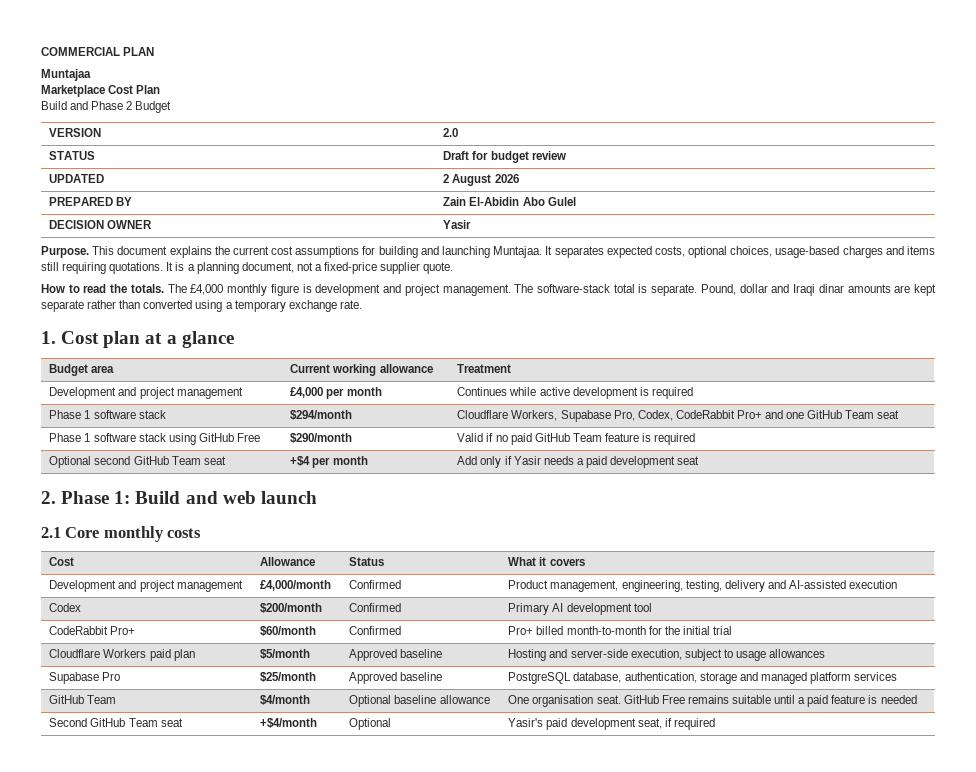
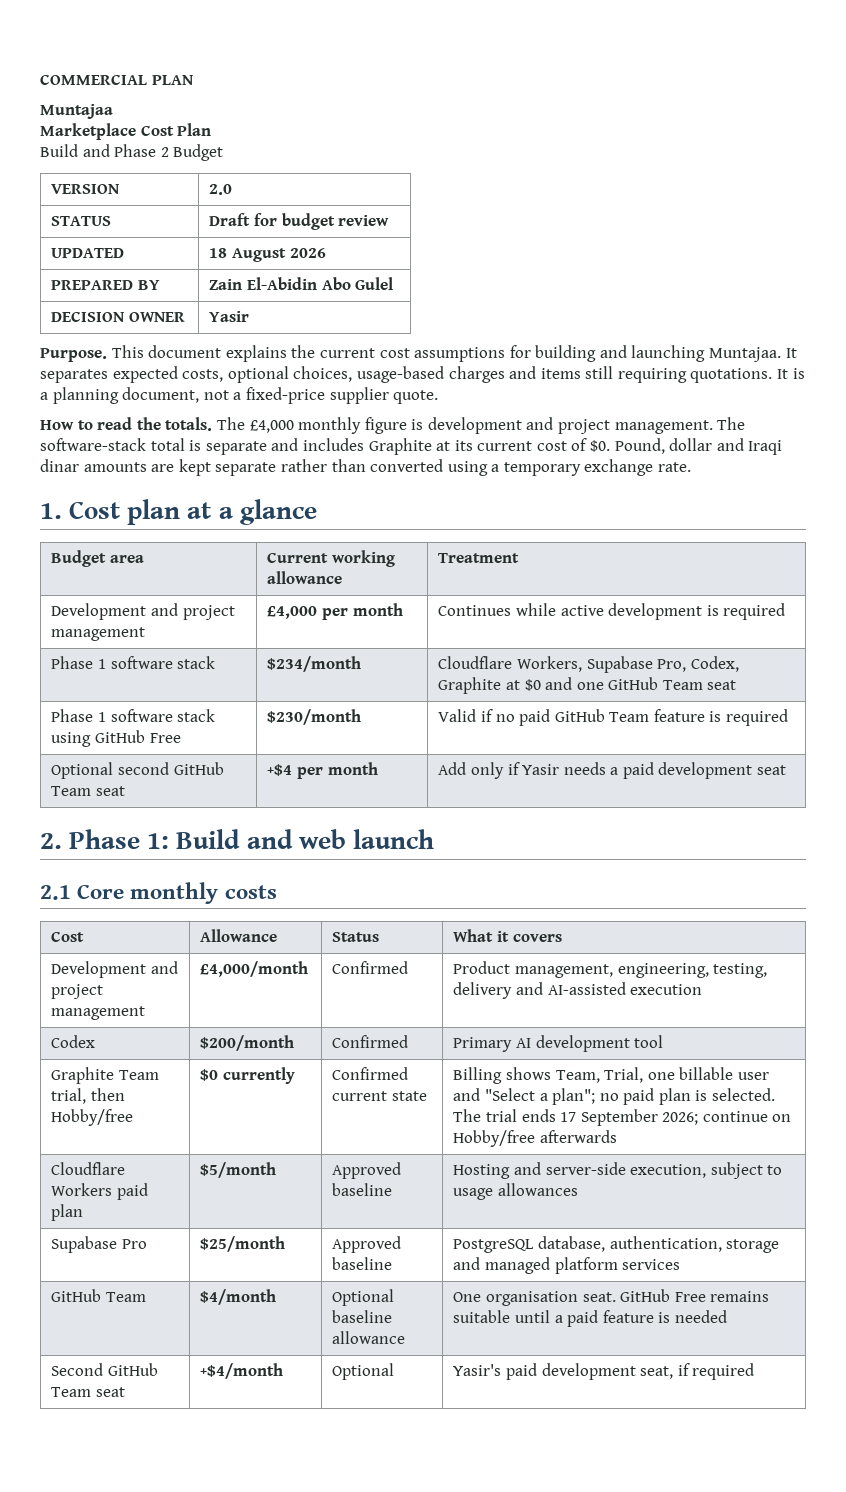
[443,174,450,183] 2 -> [209,248,228,258] 18
[651,284,698,296] separate. -> [205,438,611,455] separate and includes Graphite at its current cost of $0.
[290,410,353,420] $294/month -> [267,656,362,672] $234/month
[675,410,762,419] CodeRabbit Pro+ -> [438,677,541,694] Graphite at $0
[290,433,353,443] $290/month -> [267,709,362,725] $230/month
[49,626,136,635] [260,626,317,636] [349,626,402,635] [508,626,732,635] CodeRabbit Pro+ | $60/month | Confirmed | Pro+ billed month-to-month for the initial trial -> [51,1067,159,1084] [51,1088,125,1104] [51,1109,134,1126] [200,1067,295,1084] [332,1067,409,1080] [332,1091,427,1101] [453,1067,769,1084] [453,1088,776,1105] [453,1109,792,1126] [453,1130,617,1147] Graphite Team trial, then Hobby/free | $0 currently | Confirmed current state | Billing shows Team, Trial, one billable user and "Select a plan"; no paid plan is selected. The trial ends 17 September 2026; continue on Hobby/free afterwards

